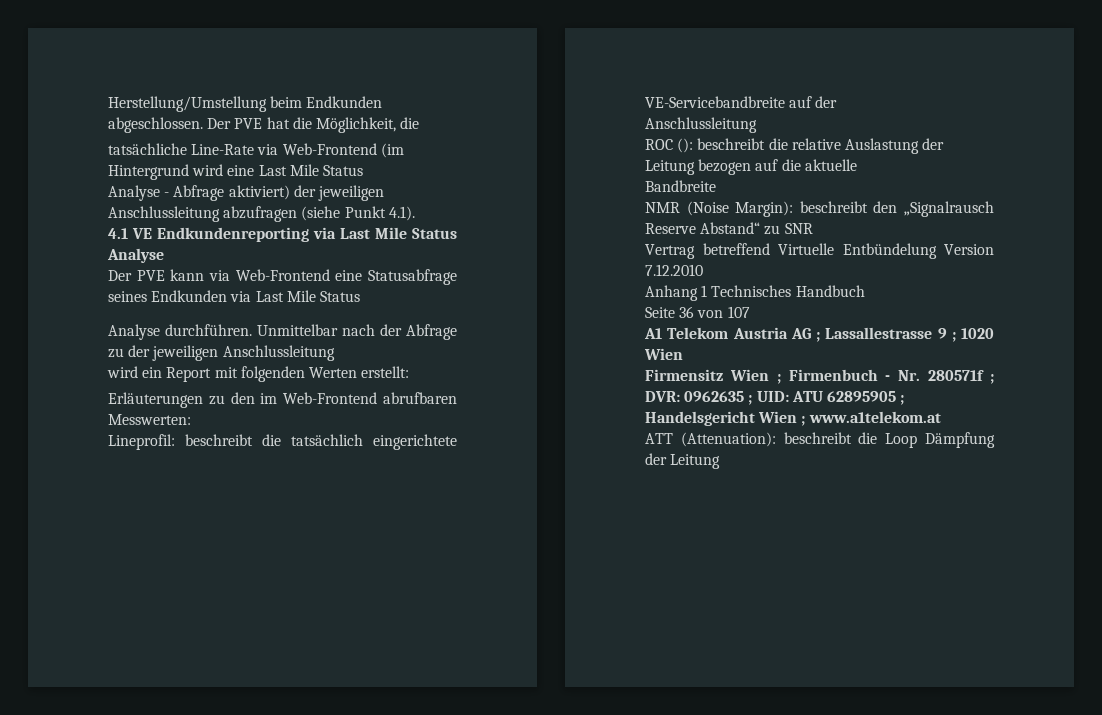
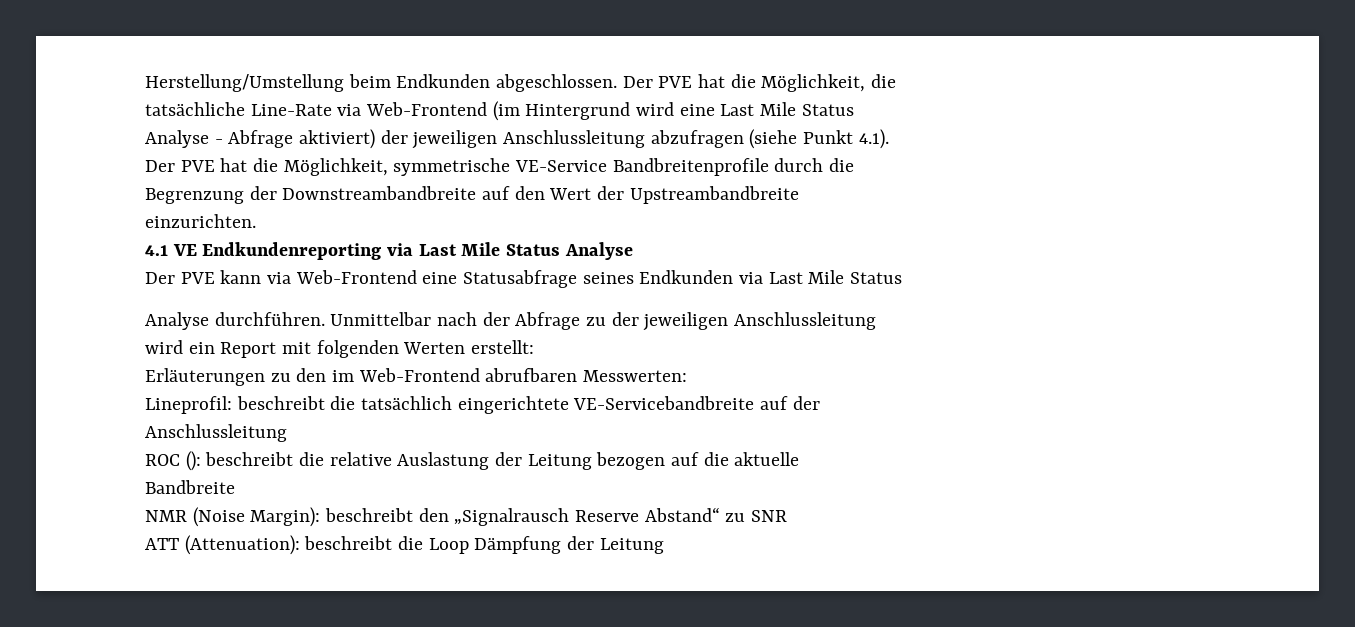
(415, 213) none -> [145,158,855,176] [145,186,799,204] [145,214,256,228] // Der PVE hat die Möglichkeit, symmetrische VE-Service Bandbreitenprofile durch die // Begrenzung der Downstreambandbreite auf den Wert der Upstreambandbreite // einzurichten.
[645,243,994,259] [645,264,703,276] [645,285,865,301] [645,306,750,318] [644,327,994,342] [644,348,683,360] [645,369,994,384] [645,391,905,405] [645,411,941,426] // Vertrag betreffend Virtuelle Entbündelung Version 7.12.2010 // Anhang 1 Technisches Handbuch // Seite 36 von 107 // A1 Telekom Austria AG ; Lassallestrasse 9 ; 1020 Wien // Firmensitz Wien ; Firmenbuch - Nr. 280571f ; DVR: 0962635 ; UID: ATU 62895905 ; Handelsgericht Wien ; www.a1telekom.at -> (788, 516) none

